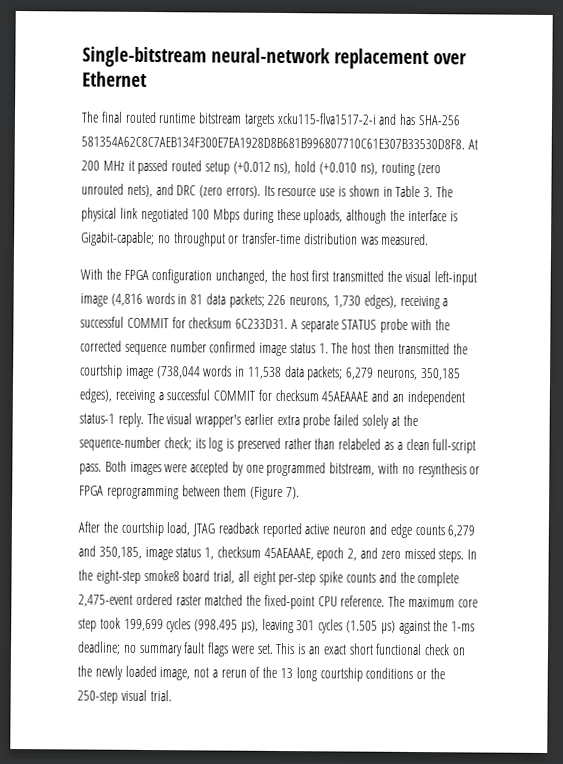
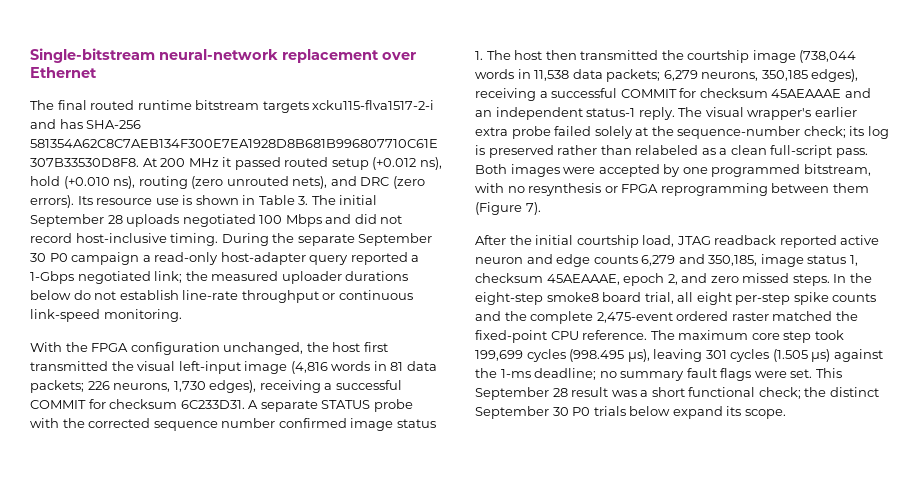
[81,207,458,224] [81,231,430,247] physical link negotiated 100 Mbps during these uploads, although the interface is Gigabit-capable; no throughput or transfer-time distribution was measured. -> [339,195,378,205] [30,214,403,227] [30,233,433,246] [30,252,420,265] [30,271,409,284] [30,290,413,303] [30,309,182,322] initial September 28 uploads negotiated 100 Mbps and did not record host-inclusive timing. During the separate September 30 P0 campaign a read-only host-adapter query reported a 1-Gbps negotiated link; the measured uploader durations below do not establish line-rate throughput or continuous link-speed monitoring.
(118, 527) none -> [535,235,574,245] initial
[297,643,466,656] [77,665,445,682] [77,689,172,704] is an exact short functional check on the newly loaded image, not a rerun of the 13 long courtship conditions or the 250-step visual trial. -> [475,387,879,400] [475,406,786,419] September 28 result was a short functional check; the distinct September 30 P0 trials below expand its scope.

